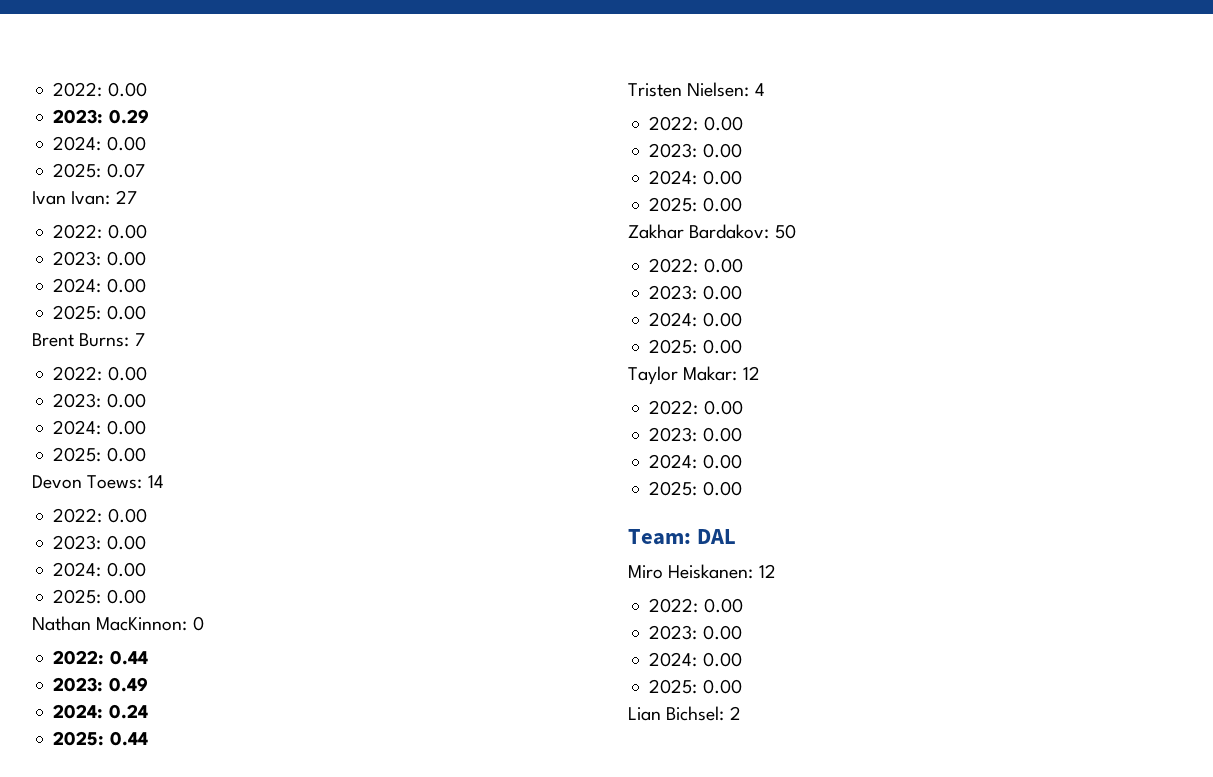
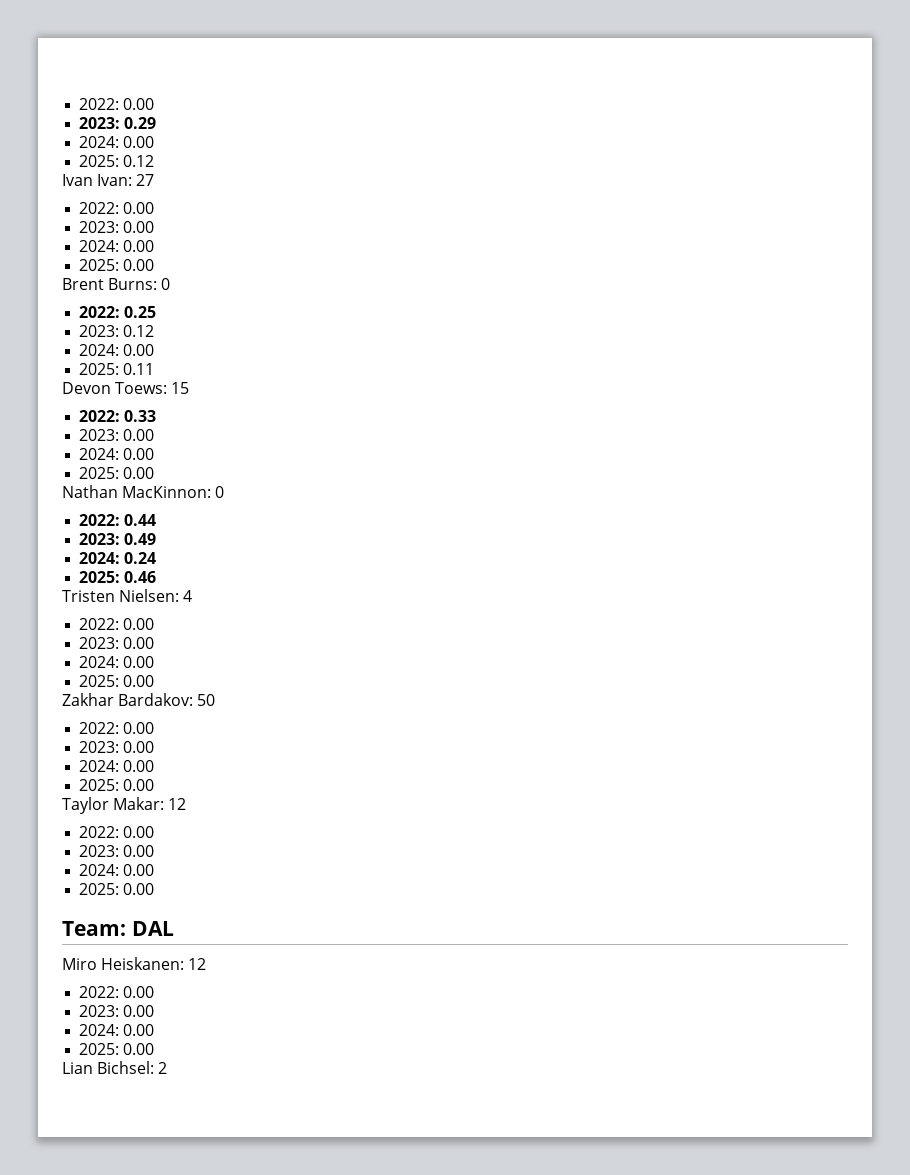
[106,163,145,178] 0.07 -> [123,155,155,167] 0.12
[134,333,145,346] [53,366,147,381] [53,393,146,408] [53,420,146,435] [53,447,146,462] 7 // 2022: 0.00 // 2023: 0.00 // 2024: 0.00 // 2025: 0.00 -> [161,278,171,290] [79,306,157,318] [79,325,155,337] [79,344,155,356] [79,363,155,375] 0 // 2022: 0.25 // 2023: 0.12 // 2024: 0.00 // 2025: 0.11
[147,475,164,488] [53,508,147,523] 14 // 2022: 0.00 -> [171,382,190,394] [79,410,157,422] 15 // 2022: 0.33
[109,731,148,746] 0.44 -> [124,571,157,583] 0.46

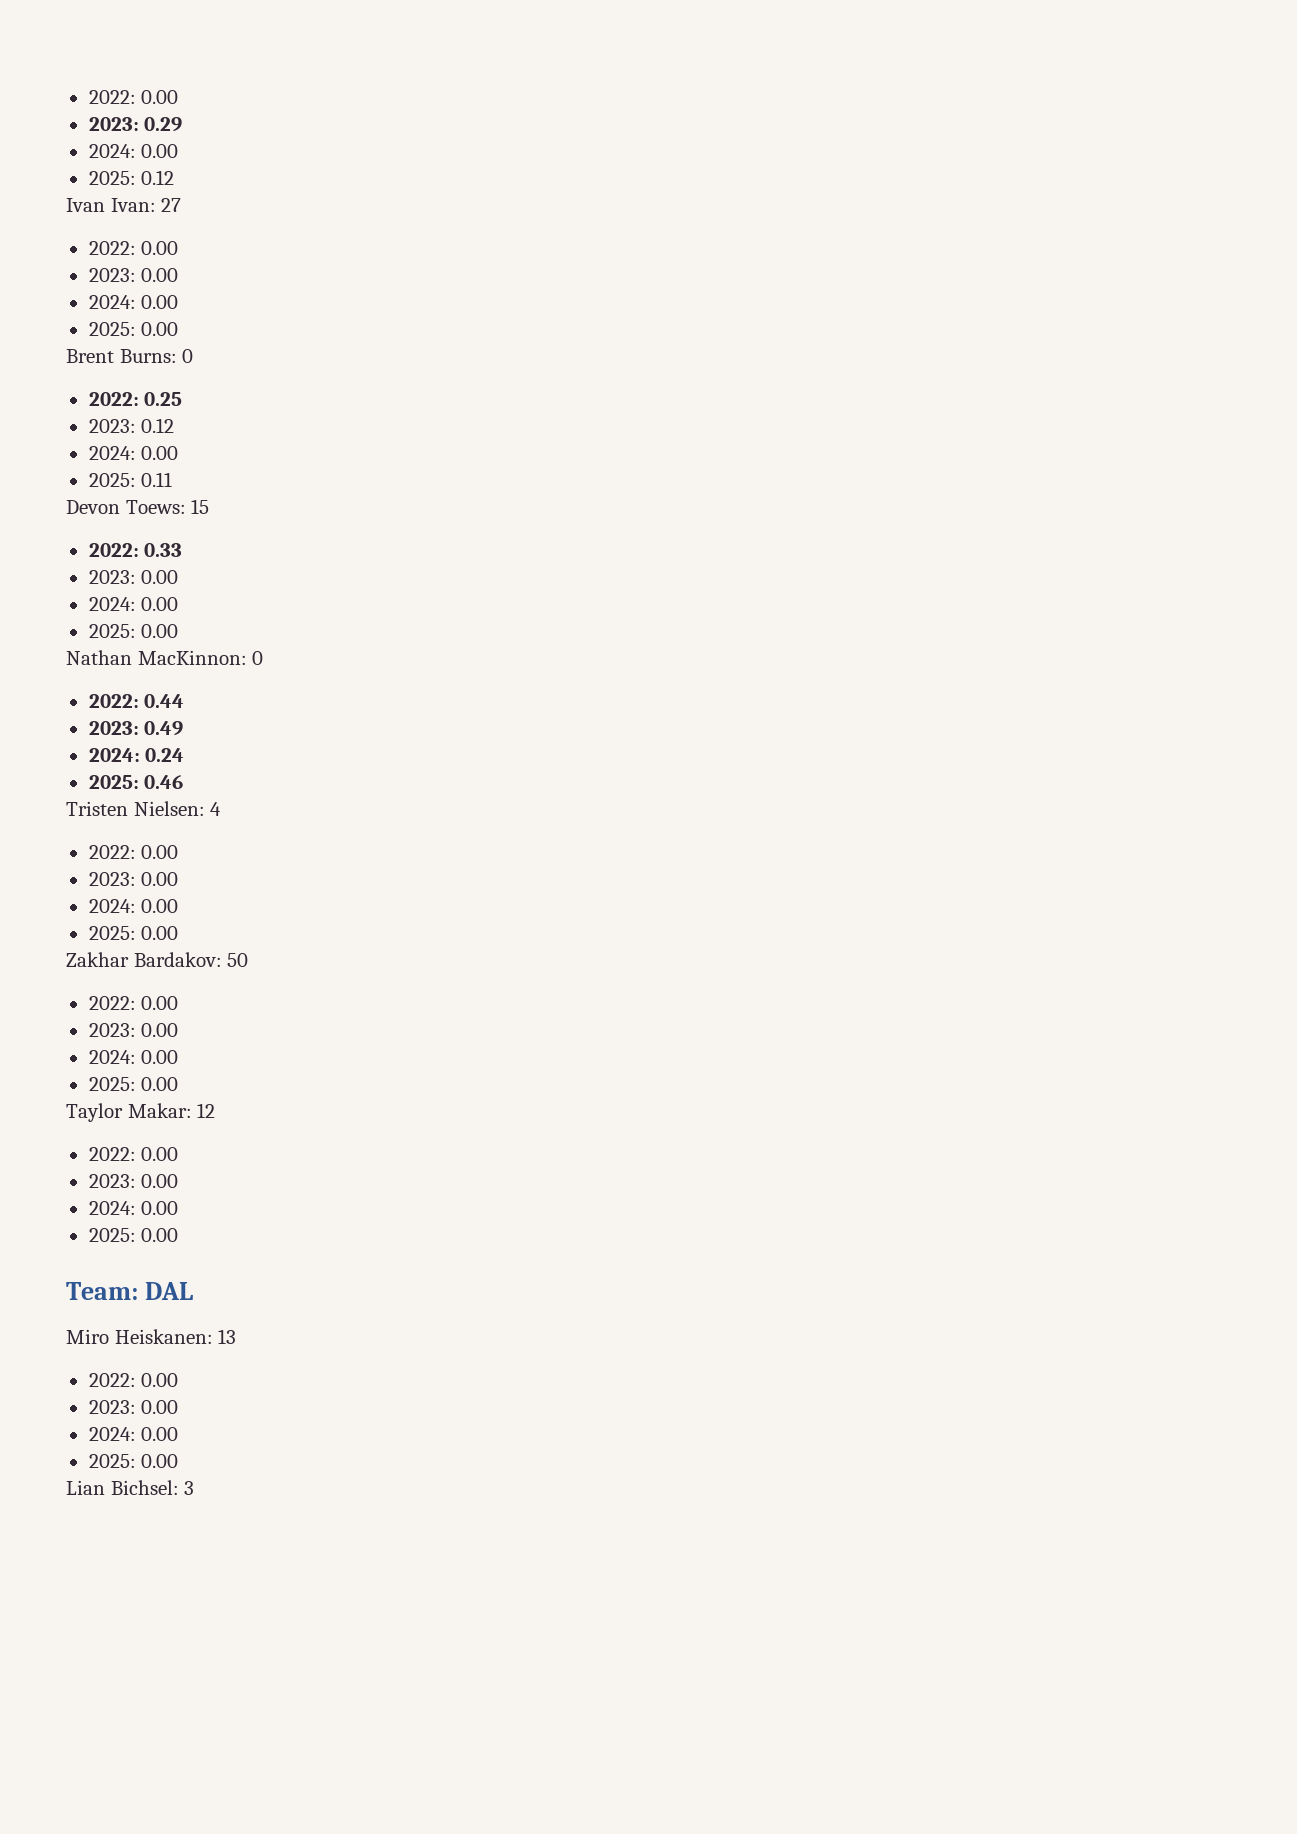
[188,958,207,970] 12 -> [218,1329,237,1344] 13
[158,1062,168,1074] 2 -> [184,1481,195,1495] 3

